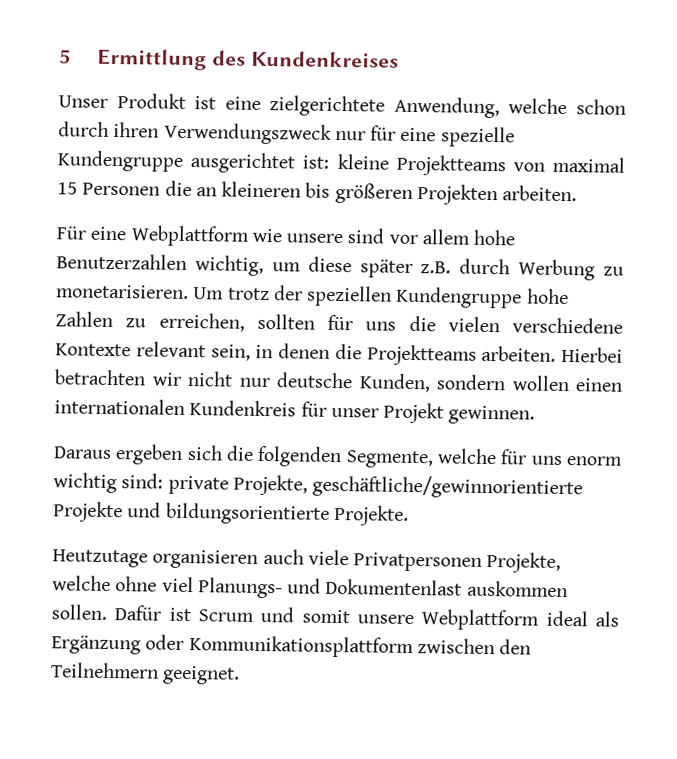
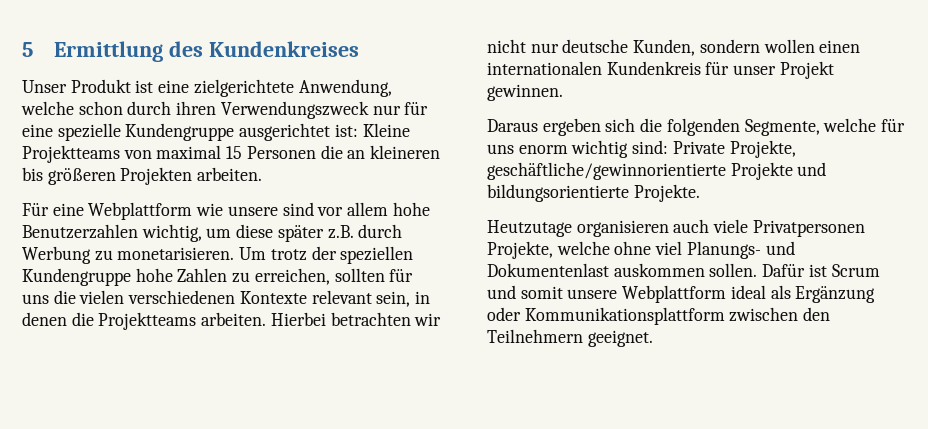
[336,153,389,170] kleine -> [362,123,410,137] Kleine
[512,317,623,334] verschiedene -> [128,290,236,304] verschiedenen
[167,475,229,495] private -> [672,141,725,154] Private

